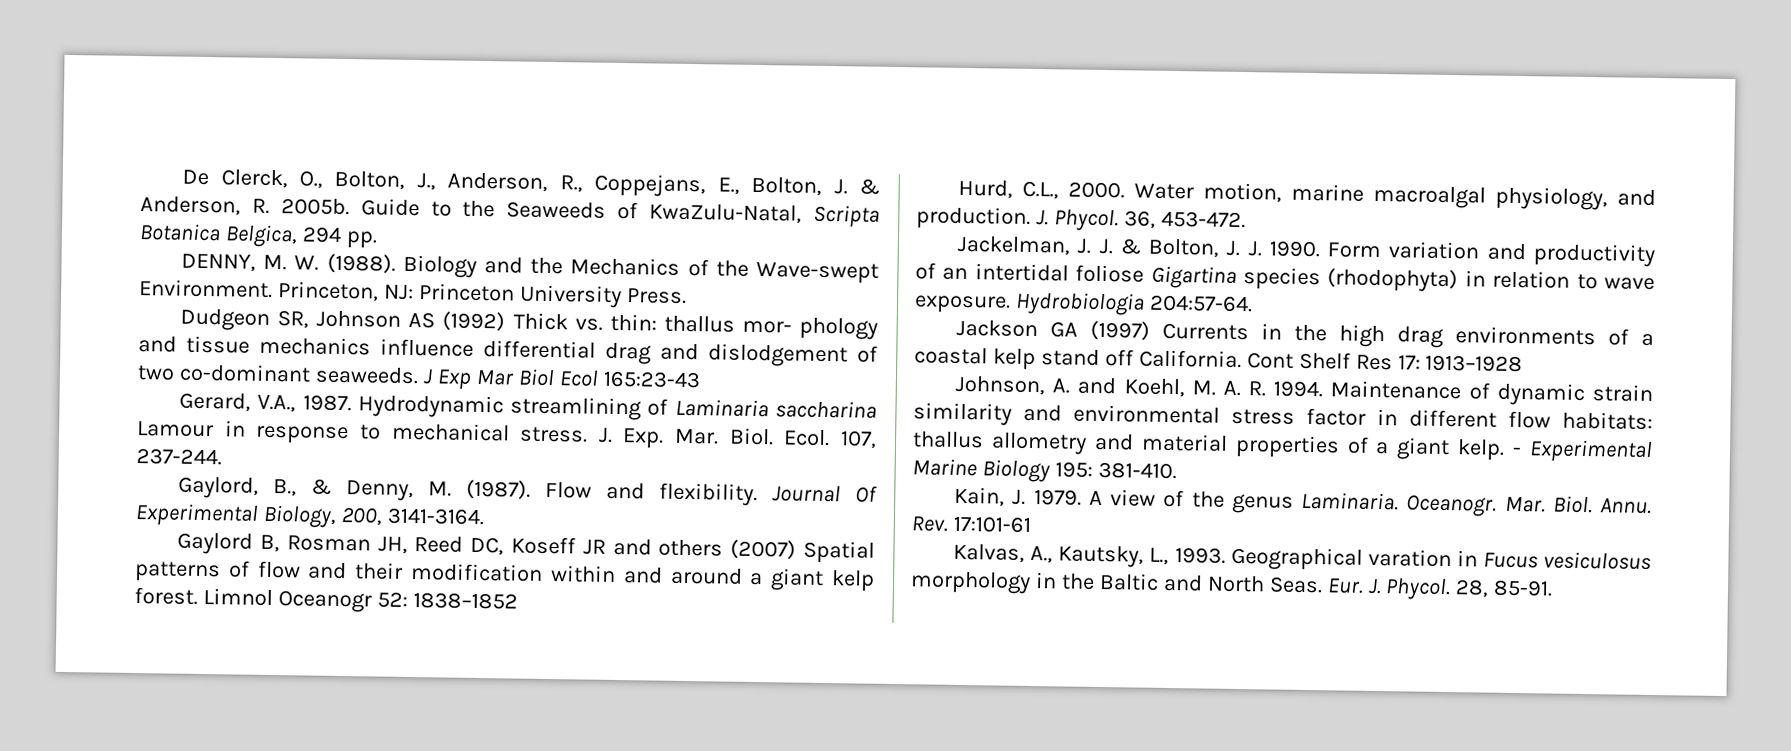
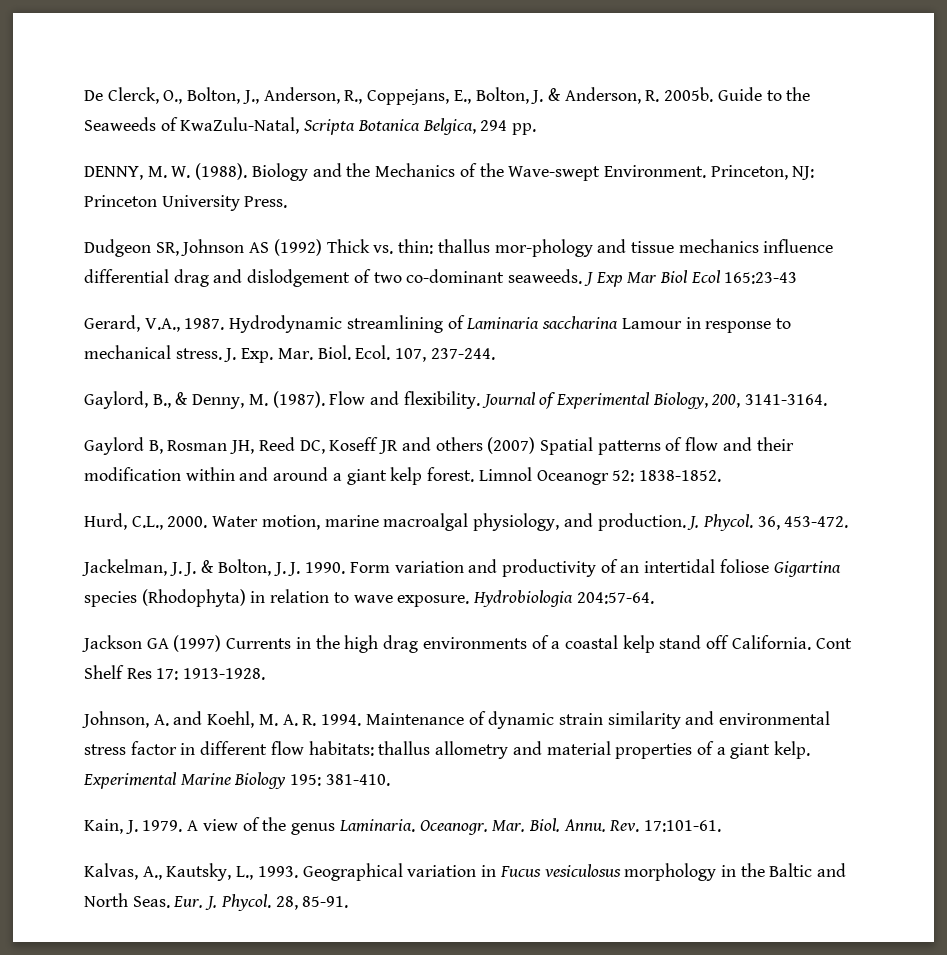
[741,317,879,340] mor- phology -> [494,239,593,257] mor-phology
[855,485,879,503] Of -> [539,392,557,409] of
[412,592,518,610] 1838–1852 -> [638,470,721,482] 1838-1852.
[1327,268,1459,293] (rhodophyta) -> [141,589,246,607] (Rhodophyta)
[1425,354,1524,373] 1913–1928 -> [183,668,266,680] 1913-1928.
[1512,446,1523,456] - -> (811, 750) none
[952,515,1031,533] 17:101-61 -> [644,820,722,832] 17:101-61.
[1367,548,1452,568] varation -> [407,865,477,877] variation

